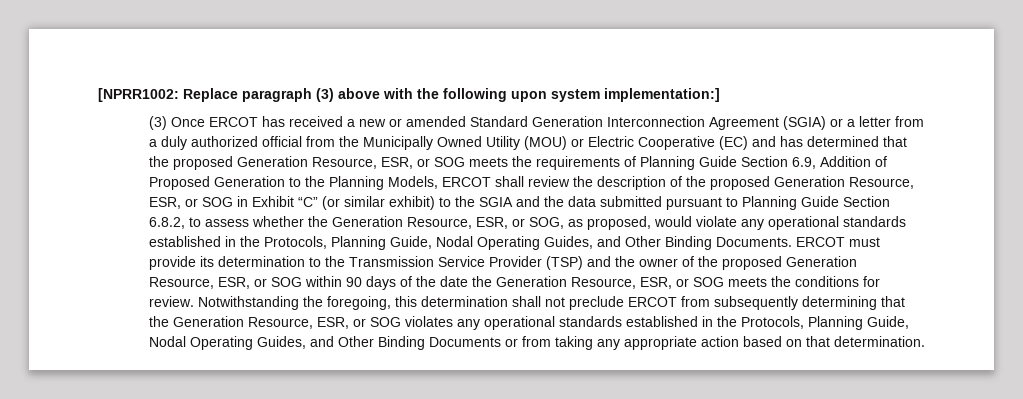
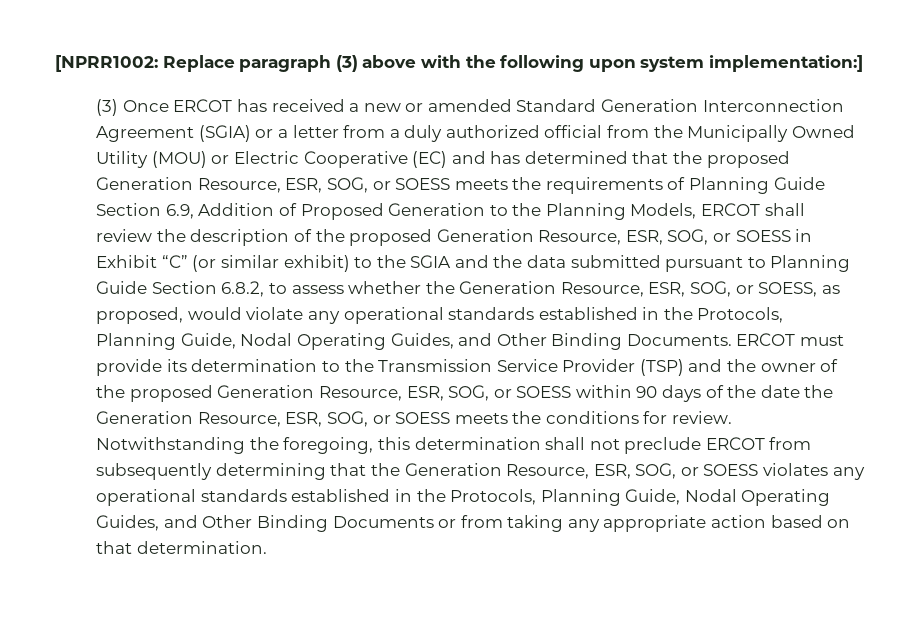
[416,157,465,167] or SOG -> [326,177,451,193] SOG, or SOESS
[184,197,233,207] or SOG -> [667,229,791,245] SOG, or SOESS
[511,217,564,229] or SOG, -> [690,281,818,297] SOG, or SOESS,
[253,277,302,287] or SOG -> [448,385,572,401] SOG, or SOESS
[675,277,724,287] or SOG -> [326,411,451,427] SOG, or SOESS
[352,317,401,327] or SOG -> [635,463,759,479] SOG, or SOESS

